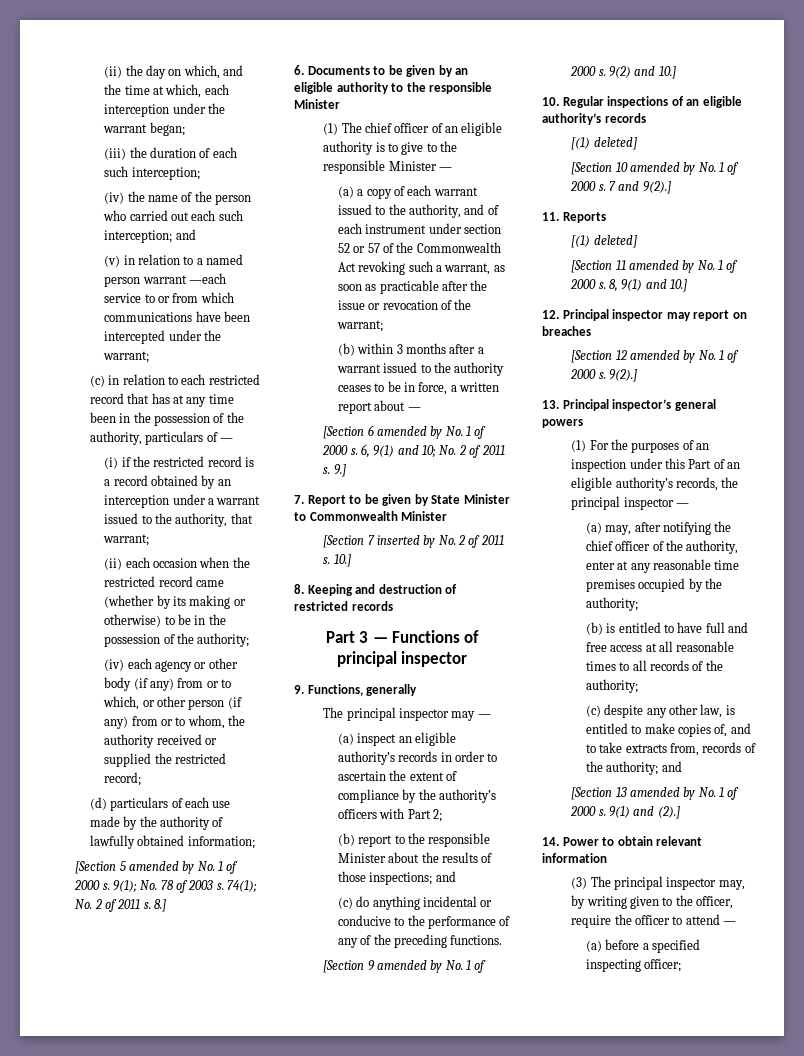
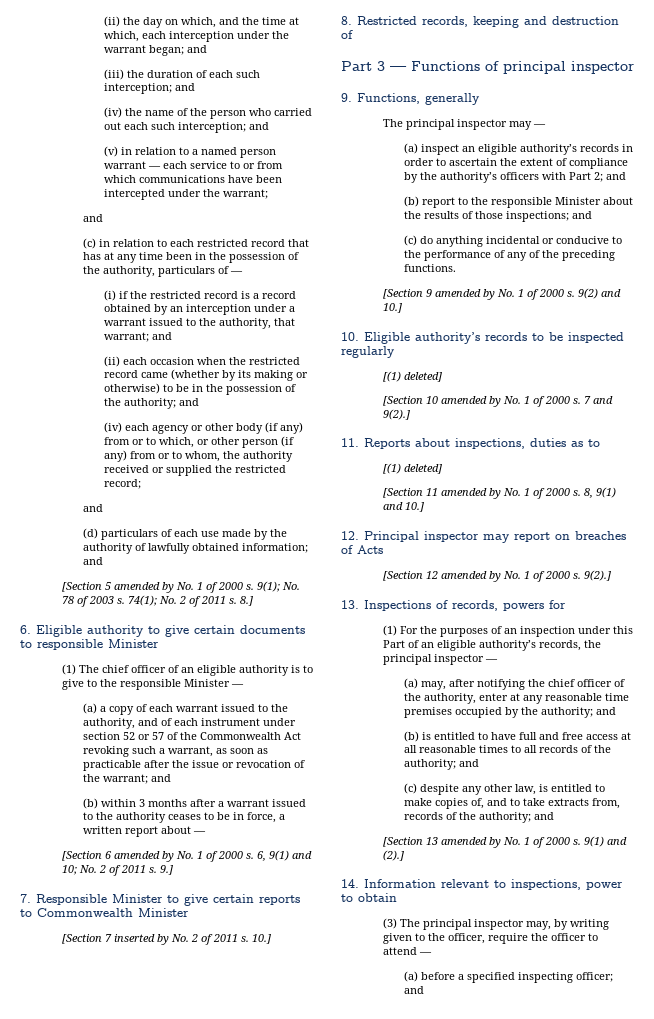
(185, 129) none -> [186,45,207,53] and
(200, 173) none -> [174,83,195,91] and
[189,273,227,284] —each -> [147,161,187,169] — each
(150, 357) none -> [82,214,103,222] // and
(150, 540) none -> [151,332,172,340] and
(250, 640) none -> [178,398,199,406] and
(142, 779) none -> [82,504,103,512] // and
(255, 842) none -> [82,557,103,565] and
[307,65,469,77] [294,82,426,94] Documents to be given by an eligible authority to the -> [36,625,305,637] [20,640,32,648] Eligible authority to give certain documents to
(383, 326) none -> [150,774,171,782] and
[307,494,510,506] Report to be given by State Minister -> [36,894,300,906] Responsible Minister to give certain reports
[307,584,353,596] Keeping -> [357,16,519,28] Restricted records, keeping
[294,601,393,611] restricted records -> (353, 34) none
(442, 815) none -> [605,172,626,180] and
[562,96,742,108] [542,113,646,125] Regular inspections of an eligible authority’s records -> [364,332,624,344] [341,346,395,358] Eligible authority’s records to be inspected regularly
(606, 217) none -> [415,438,600,449] about inspections, duties as to
(591, 331) none -> [341,545,383,554] of Acts
[562,399,716,411] Principal inspector’s general -> [364,600,498,611] Inspections of records,
(583, 423) none -> [549,600,566,609] for
(638, 604) none -> [595,707,616,715] and
(638, 686) none -> [458,759,479,767] and
[562,837,599,846] Power -> [364,879,623,890] Information relevant to inspections, power
[656,836,703,846] [542,853,607,863] relevant information -> (397, 897) none
(682, 965) none -> [403,986,424,994] and

